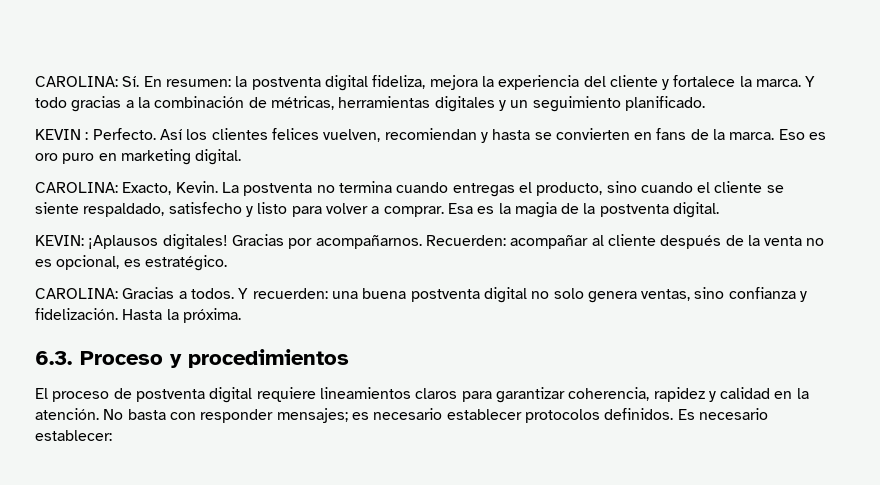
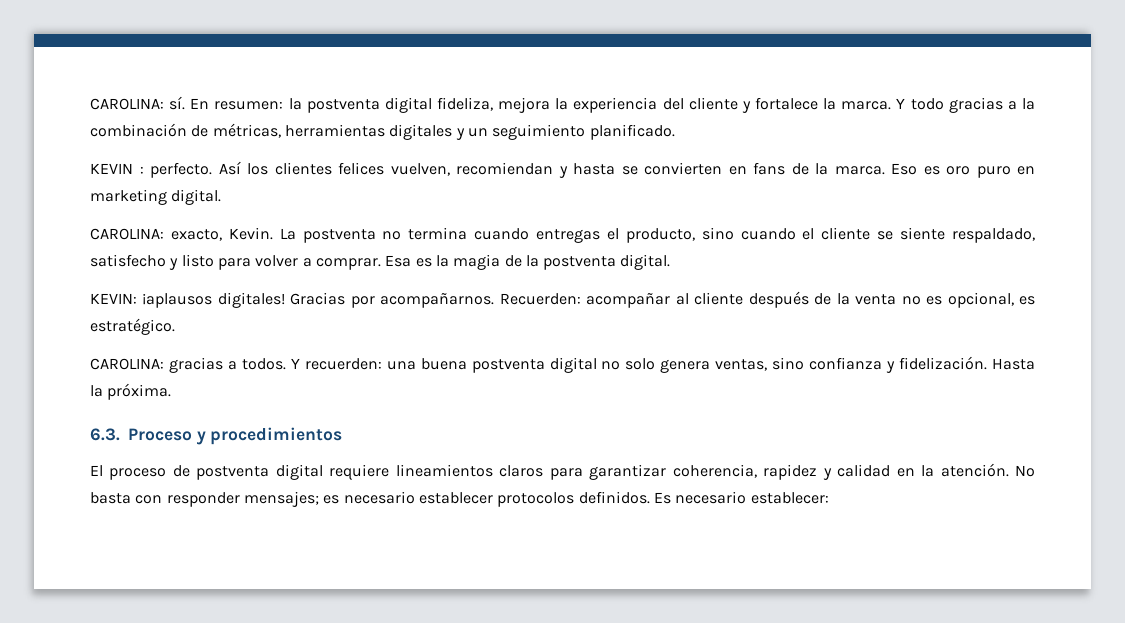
[35,76,140,87] CAROLINA: Sí. -> [90,96,186,110] CAROLINA: sí.
[92,128,156,140] Perfecto. -> [150,162,212,178] perfecto.
[122,182,172,195] Exacto, -> [170,229,222,241] exacto,
[88,235,159,249] ¡Aplausos -> [142,293,213,308] ¡aplausos
[122,287,175,299] Gracias -> [168,357,223,373] gracias

